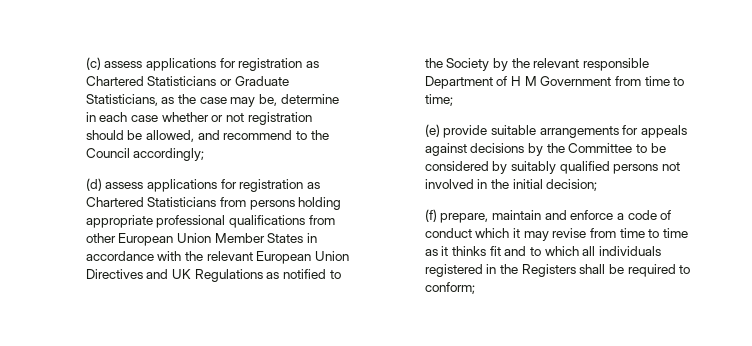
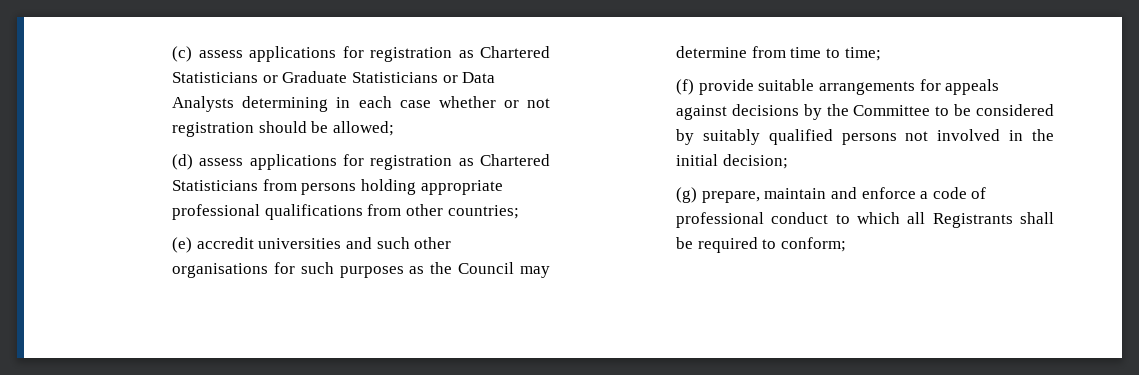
[85,94,339,107] Statisticians, as the case may be, determine -> [351,72,496,83] [172,96,329,112] Statisticians or Data Analysts determining
[146,130,329,142] [85,148,205,161] allowed, and recommend to the Council accordingly; -> [332,121,394,136] allowed;
[118,233,317,246] [85,251,349,264] [85,269,341,282] [424,58,649,71] [424,76,612,89] European Union Member States in accordance with the relevant European Union Directives and UK Regulations as notified to the Society by the relevant responsible Department of H M Government -> [447,205,519,219] [172,237,452,253] [172,262,550,278] [676,46,748,58] countries; // (e) accredit universities and such other organisations for such purposes as the Council may determine
[424,124,440,137] (e) -> [676,79,695,95] (f)
[424,209,437,222] (f) -> [676,187,698,203] (g)
[424,228,688,241] [424,246,661,256] [424,264,576,277] conduct which it may revise from time to time as it thinks fit and to which all individuals registered in the Registers -> [676,212,1013,228] professional conduct to which all Registrants

